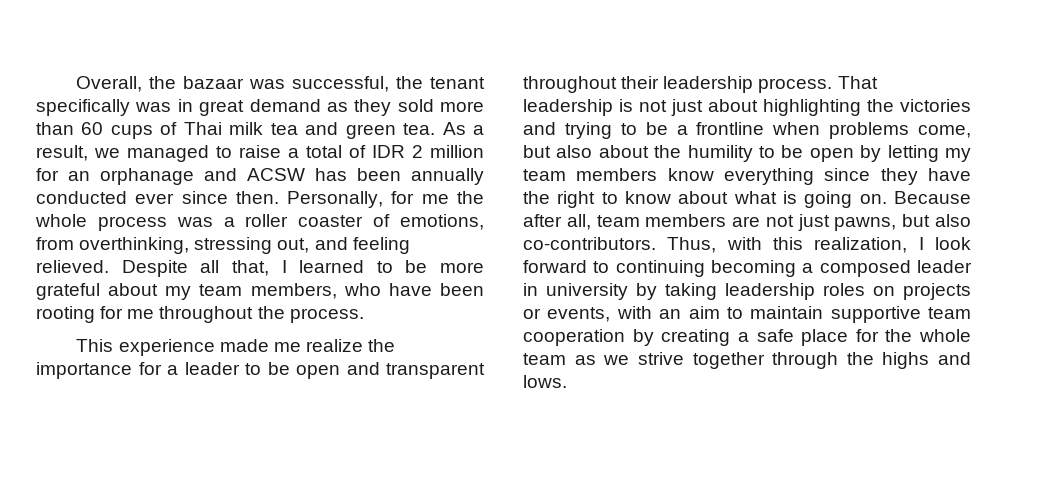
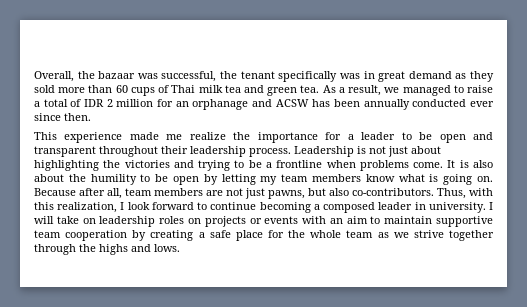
[287,191,484,208] [35,214,485,231] [36,237,410,254] [36,260,484,277] [36,283,485,300] [36,306,364,323] Personally, for me the whole process was a roller coaster of emotions, from overthinking, stressing out, and feeling relieved. Despite all that, I learned to be more grateful about my team members, who have been rooting for me throughout the process. -> (91, 117) none
[837,76,878,89] [523,99,613,116] That leadership -> [294,146,354,157] Leadership
[918,125,971,138] [523,145,551,158] come, but -> [413,160,469,168] come. It is
[724,168,971,185] [523,191,729,208] everything since they have the right to know about -> (395, 178) none
[615,260,705,277] continuing -> [210,202,257,210] continue
[546,283,717,300] university by taking -> [428,202,493,213] [34,216,96,224] university. I will take on
[547,307,611,322] events, -> [264,216,299,224] events

